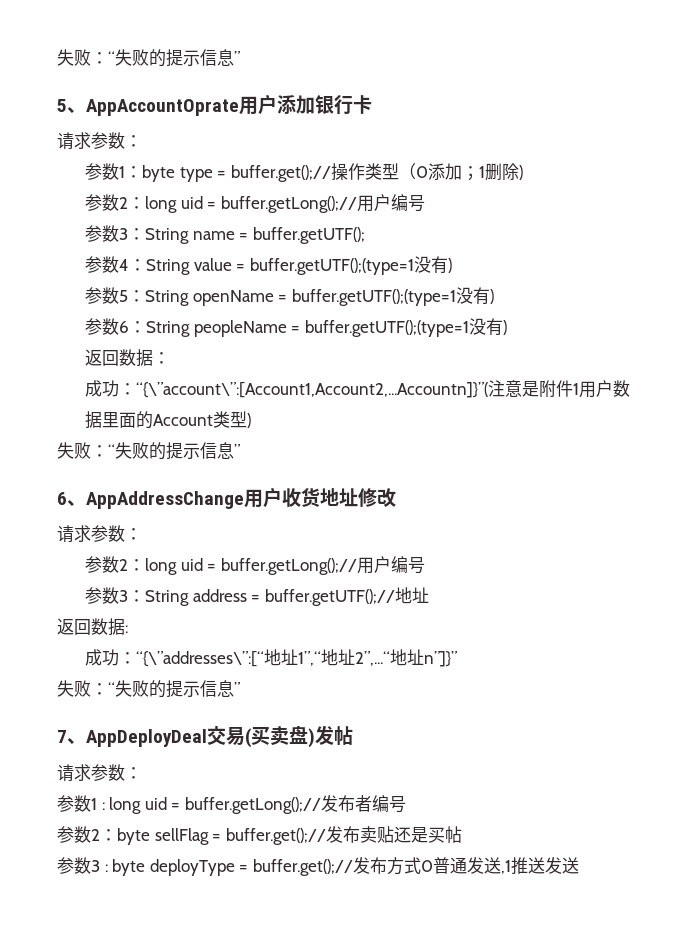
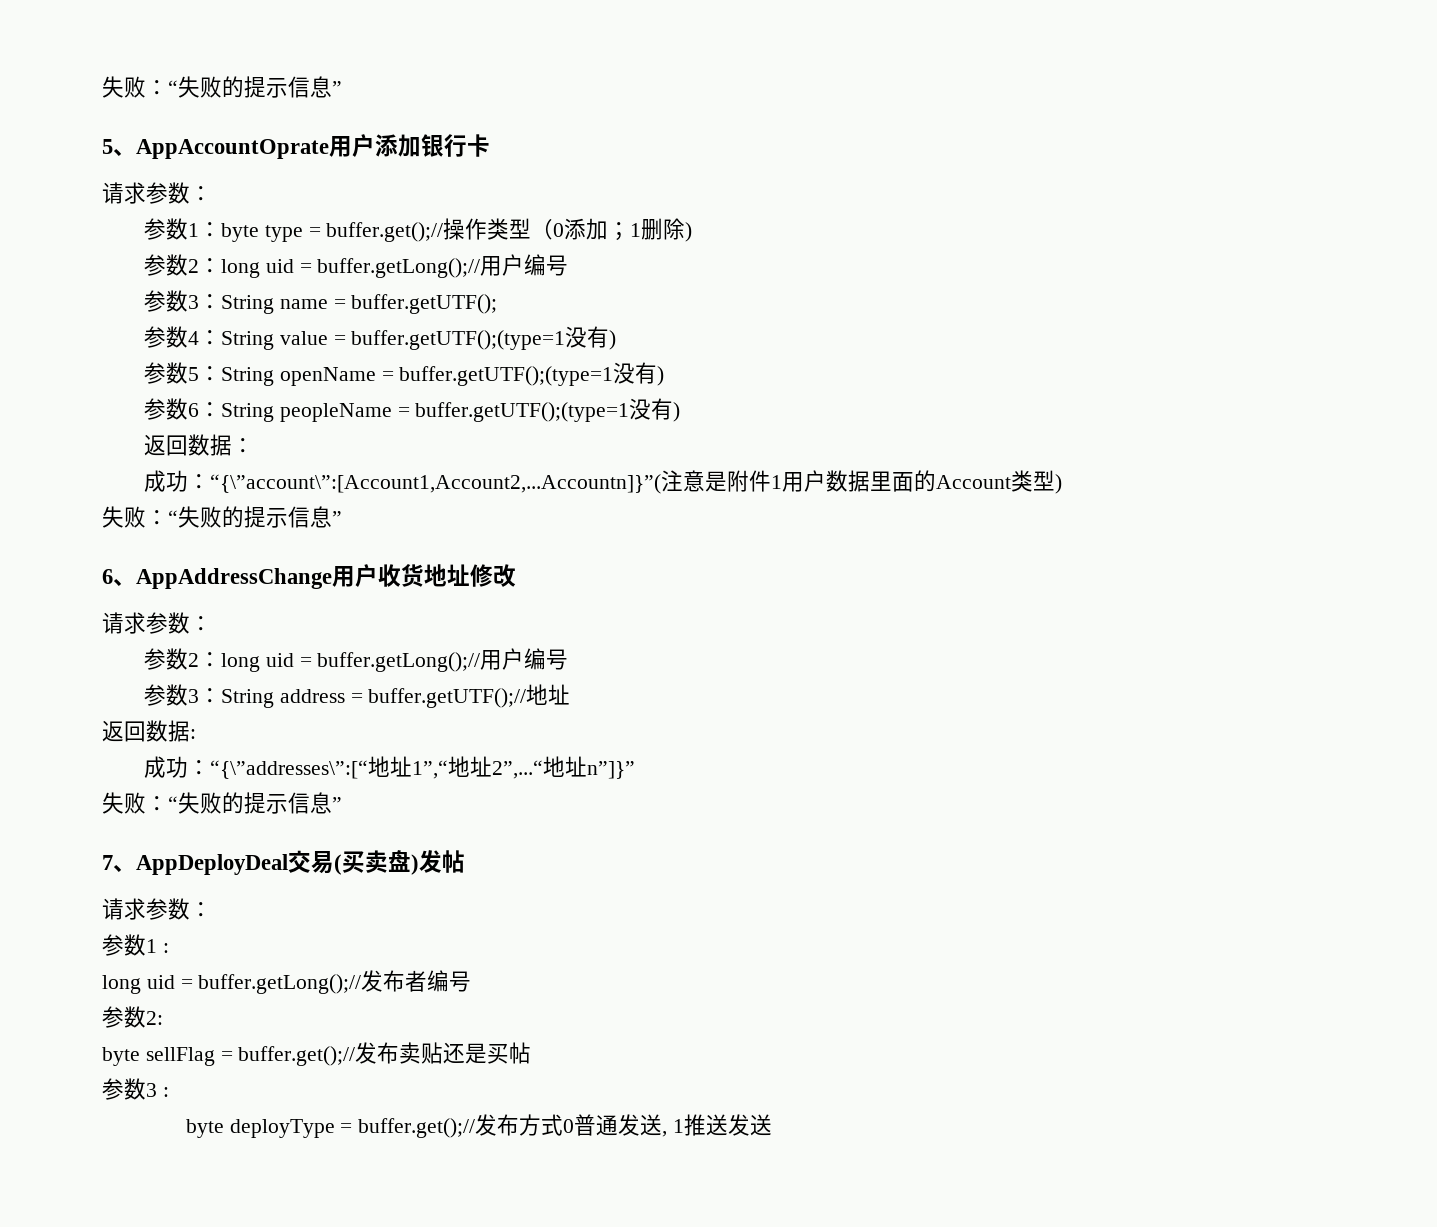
(105, 806) none -> (169, 948) //
[91,829,117,841] 2： -> [146,1011,163,1025] 2: //
(108, 868) none -> (169, 1092) //
[500,860,511,874] ,1 -> [662,1119,685,1137] , 1

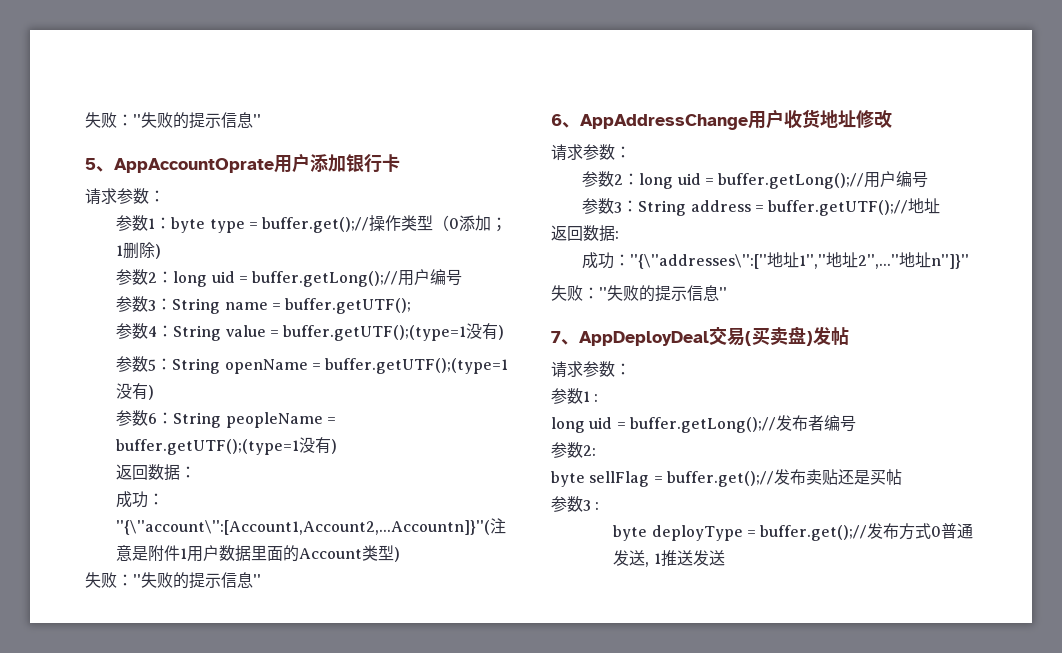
[102,76,342,98] 失败：“失败的提示信息” -> [85,112,261,129] 失败：''失败的提示信息''
[209,474,661,494] “{\”account\”:[Account1,Account2,...Accountn]}”( -> [116,520,491,535] ''{\''account\'':[Account1,Account2,...Accountn]}''(
[168,506,342,528] “失败的提示信息” -> [133,572,261,589] ''失败的提示信息''
[209,756,635,779] [102,792,342,814] “{\”addresses\”:[“地址1”,“地址2”,...“地址n”]}” // 失败：“失败的提示信息” -> [630,252,970,269] [551,285,727,302] ''{\''addresses\'':[''地址1'',''地址2'',...''地址n'']}'' // 失败：''失败的提示信息''

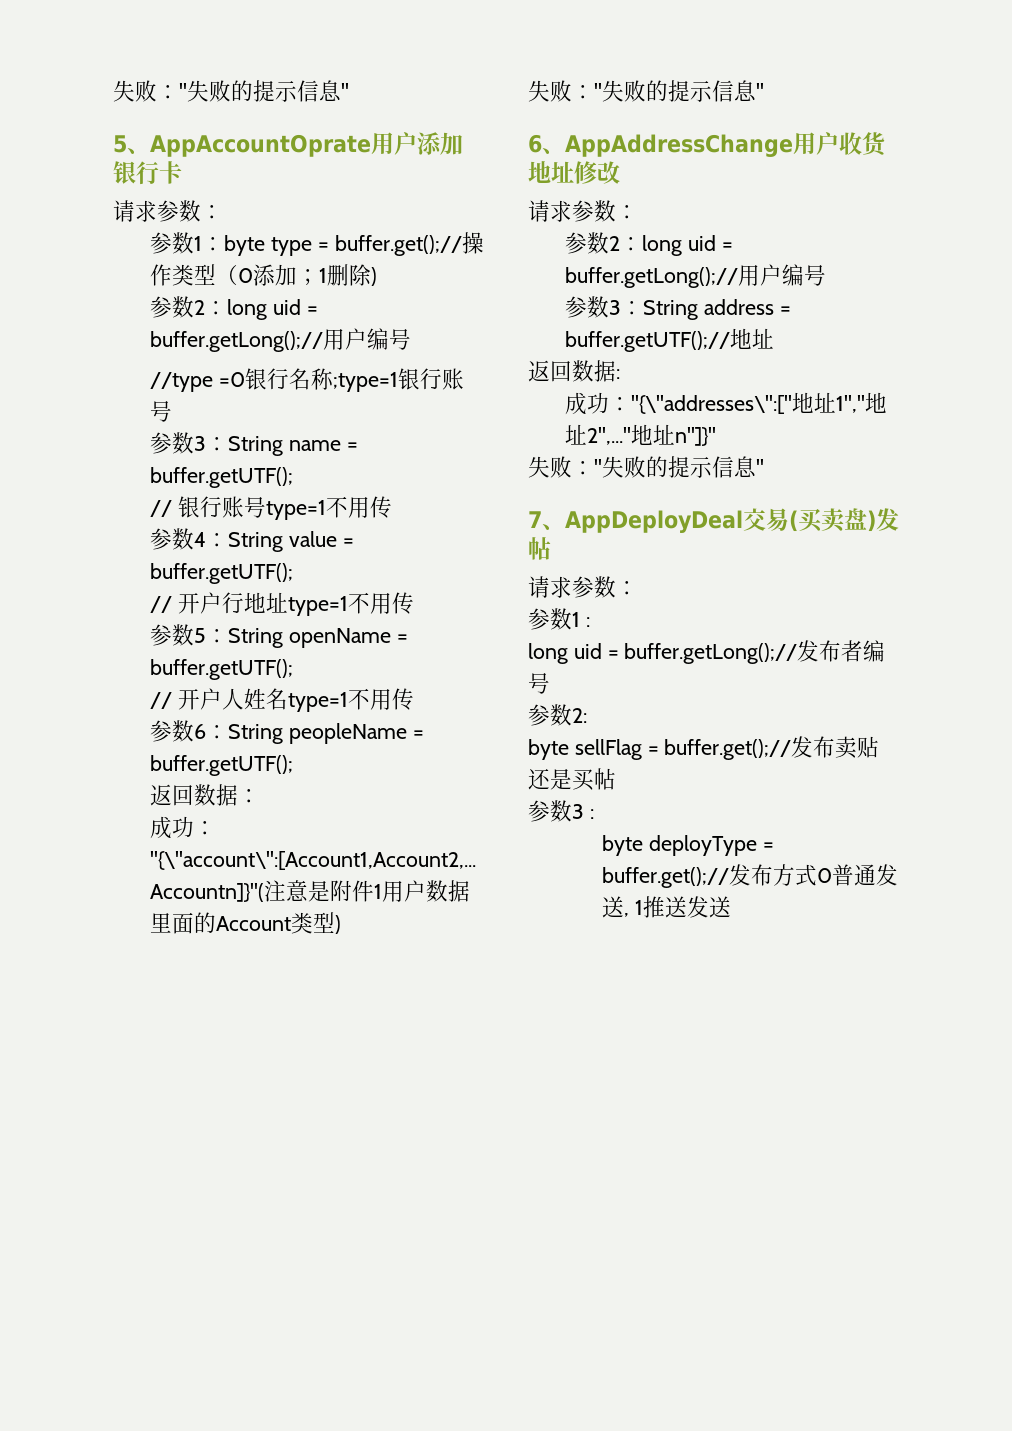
(463, 277) none -> [150,368,464,392] [150,400,173,422] // //type =0银行名称;type=1银行账号
(412, 306) none -> [150,496,392,520] // // 银行账号type=1不用传
[283,323,505,341] buffer.getUTF();(type=1没有) -> [150,563,294,584] [150,592,414,616] buffer.getUTF(); // // 开户行地址type=1不用传
[325,358,509,374] [116,383,155,400] buffer.getUTF();(type=1没有) -> [150,659,294,680] [150,688,414,712] buffer.getUTF(); // // 开户人姓名type=1不用传
[116,437,338,455] buffer.getUTF();(type=1没有) -> [150,755,294,776] buffer.getUTF();

